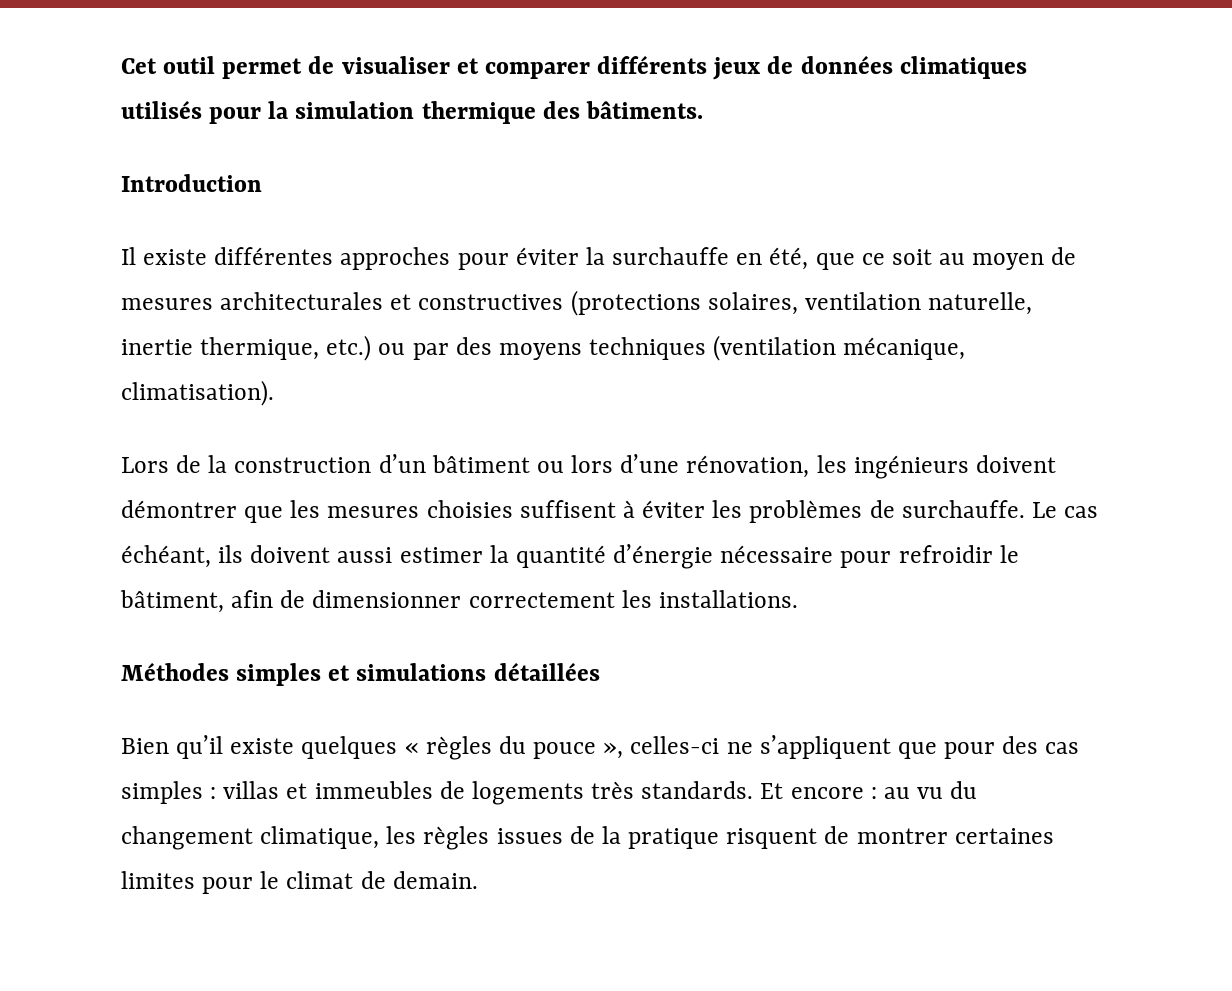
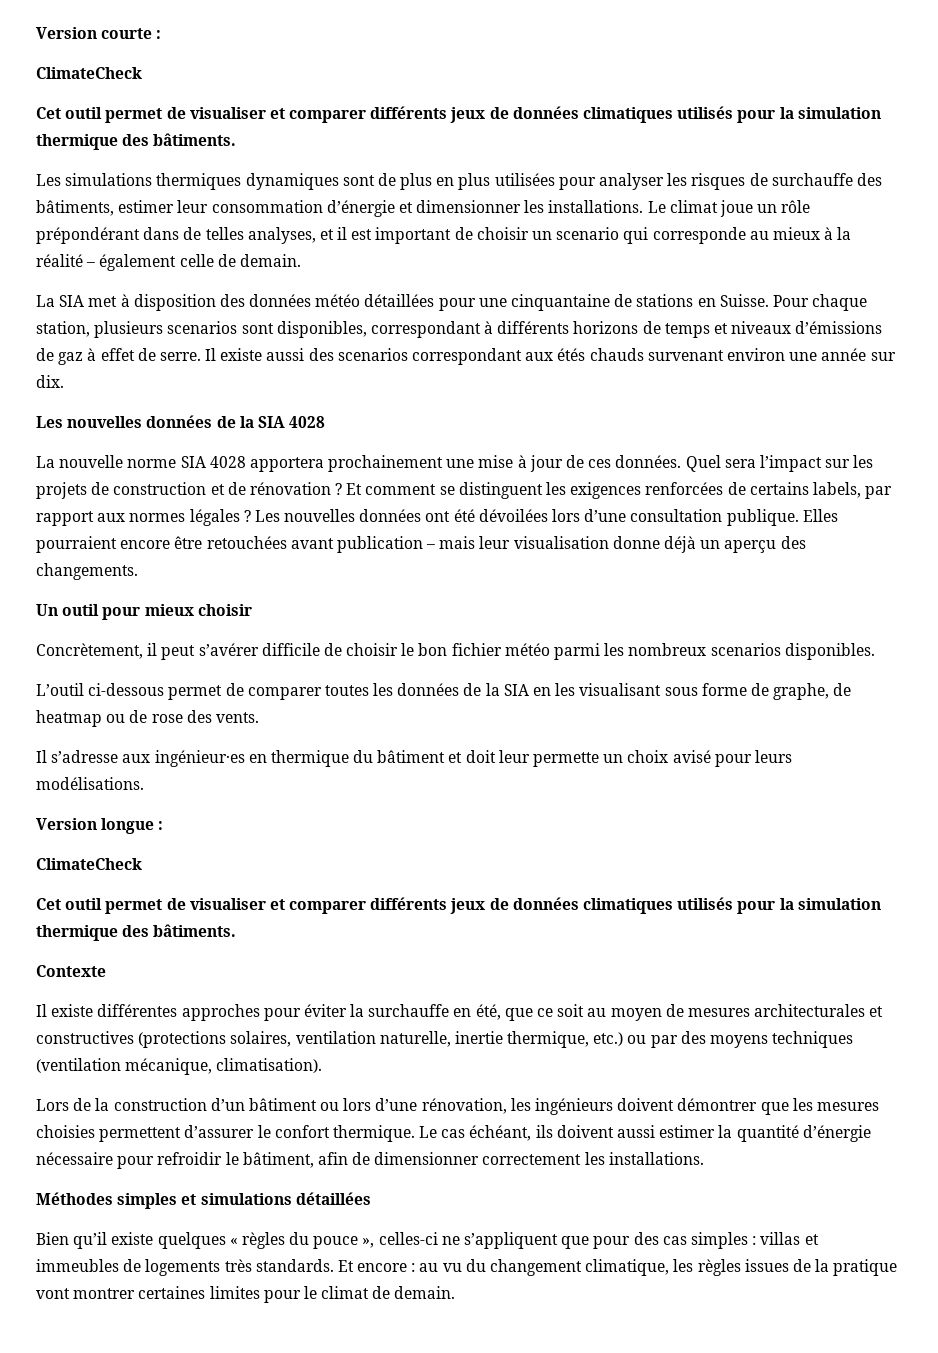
(121, 66) none -> [36,27,162,39] [36,67,142,79] Version courte : // ClimateCheck //
[121,174,262,192] Introduction -> [36,173,882,190] [36,200,811,217] [36,227,852,244] [36,254,301,271] [36,294,868,311] [36,321,883,338] [36,348,896,365] [36,375,64,388] [36,415,326,428] [36,455,874,472] [36,482,893,499] [36,509,838,526] [36,536,806,553] [36,563,138,580] [36,604,252,620] [36,643,875,660] [36,683,852,700] [36,710,259,727] [36,750,792,767] [36,777,144,790] [36,818,164,834] [36,858,142,870] [36,897,881,914] [36,924,237,941] [36,965,106,977] Les simulations thermiques dynamiques sont de plus en plus utilisées pour analyser les risques de surchauffe des bâtiments, estimer leur consommation d’énergie et dimensionner les installations. Le climat joue un rôle prépondérant dans de telles analyses, et il est important de choisir un scenario qui corresponde au mieux à la réalité – également celle de demain. // La SIA met à disposition des données météo détaillées pour une cinquantaine de stations en Suisse. Pour chaque station, plusieurs scenarios sont disponibles, correspondant à différents horizons de temps et niveaux d’émissions de gaz à effet de serre. Il existe aussi des scenarios correspondant aux étés chauds survenant environ une année sur dix. // Les nouvelles données de la SIA 4028 // La nouvelle norme SIA 4028 apportera prochainement une mise à jour de ces données. Quel sera l’impact sur les projets de construction et de rénovation ? Et comment se distinguent les exigences renforcées de certains labels, par rapport aux normes légales ? Les nouvelles données ont été dévoilées lors d’une consultation publique. Elles pourraient encore être retouchées avant publication – mais leur visualisation donne déjà un aperçu des changements. // Un outil pour mieux choisir // Concrètement, il peut s’avérer difficile de choisir le bon fichier météo parmi les nombreux scenarios disponibles. // L’outil ci-dessous permet de comparer toutes les données de la SIA en les visualisant sous forme de graphe, de heatmap ou de rose des vents. // Il s’adresse aux ingénieur·es en thermique du bâtiment et doit leur permette un choix avisé pour leurs modélisations. // Version longue : // ClimateCheck // Cet outil permet de visualiser et comparer différents jeux de données climatiques utilisés pour la simulation thermique des bâtiments. // Contexte
[519,500,1025,523] suffisent à éviter les problèmes de surchauffe. -> [99,1125,415,1142] permettent d’assurer le confort thermique.
[726,826,850,849] risquent de -> [36,1288,70,1299] vont

